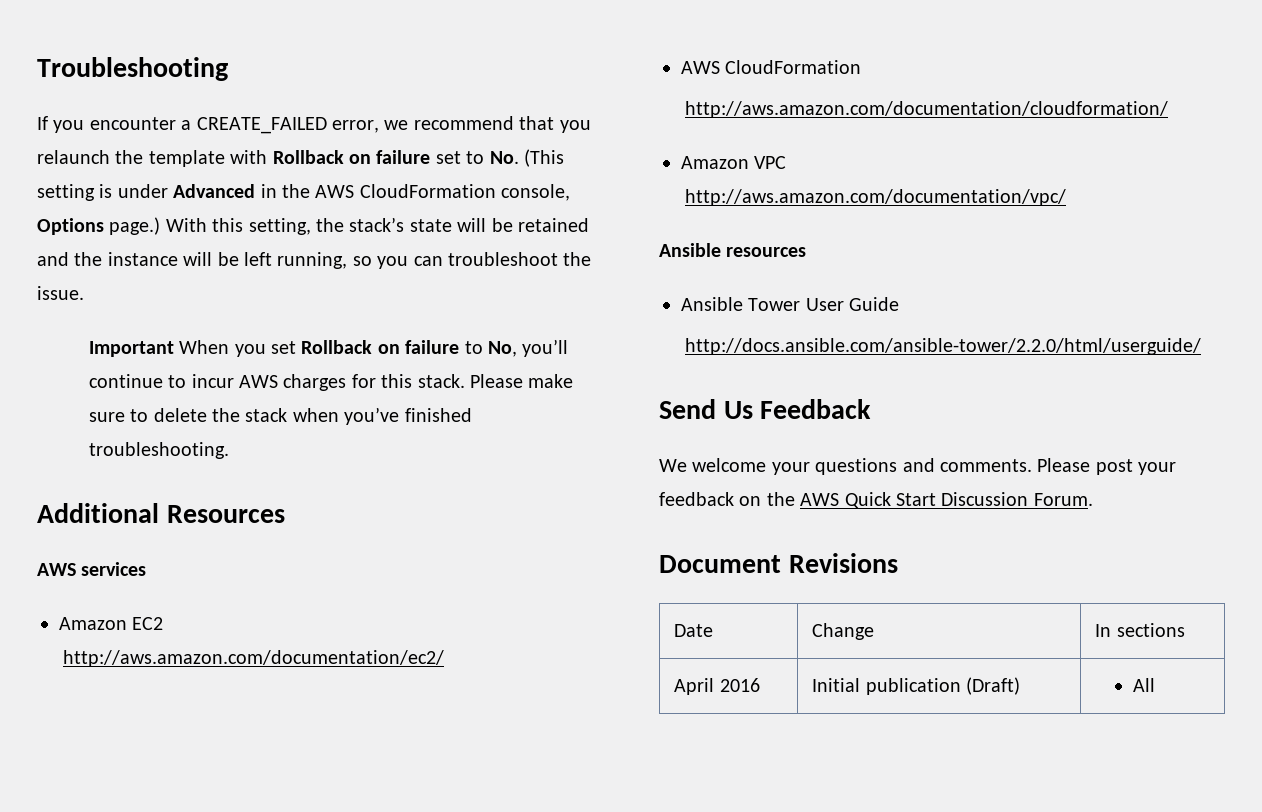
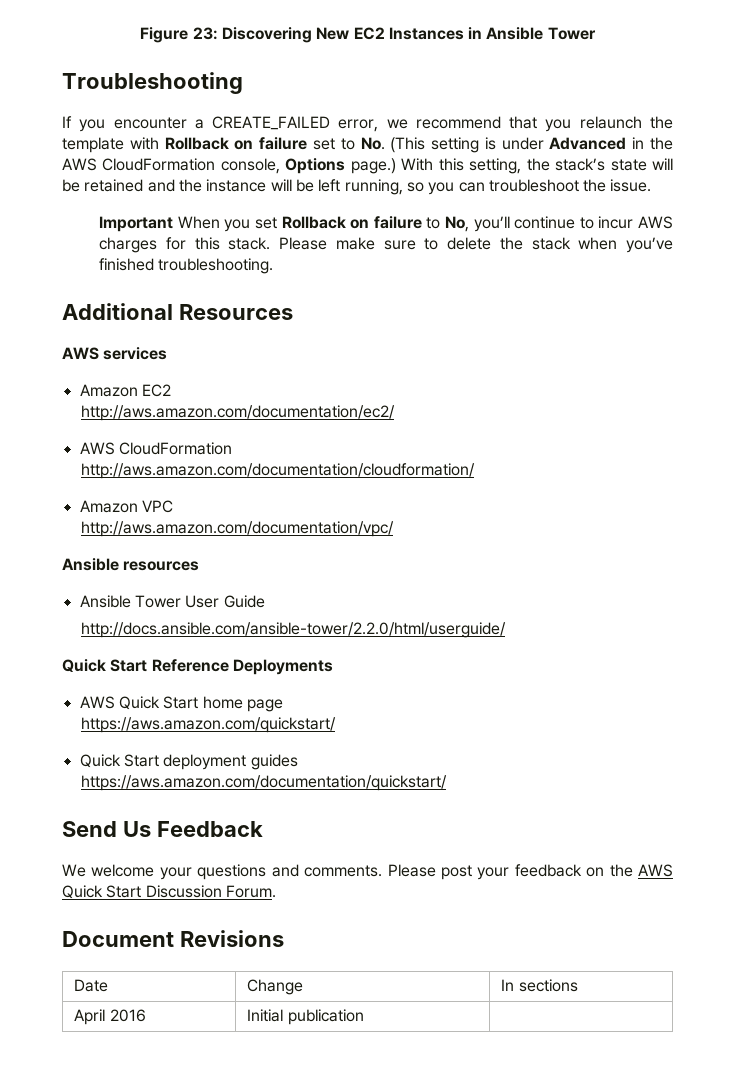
(37, 69) none -> [140,27,596,43] Figure 23: Discovering New EC2 Instances in Ansible Tower //
(1201, 346) none -> [62,659,333,675] [79,696,283,712] [80,717,336,733] [79,754,298,770] [80,775,447,791] // Quick Start Reference Deployments // AWS Quick Start home page // https://aws.amazon.com/quickstart/ // Quick Start deployment guides // https://aws.amazon.com/documentation/quickstart/
[966,677,1021,695] [1132,678,1155,692] (Draft) | All -> (364, 1017) |

